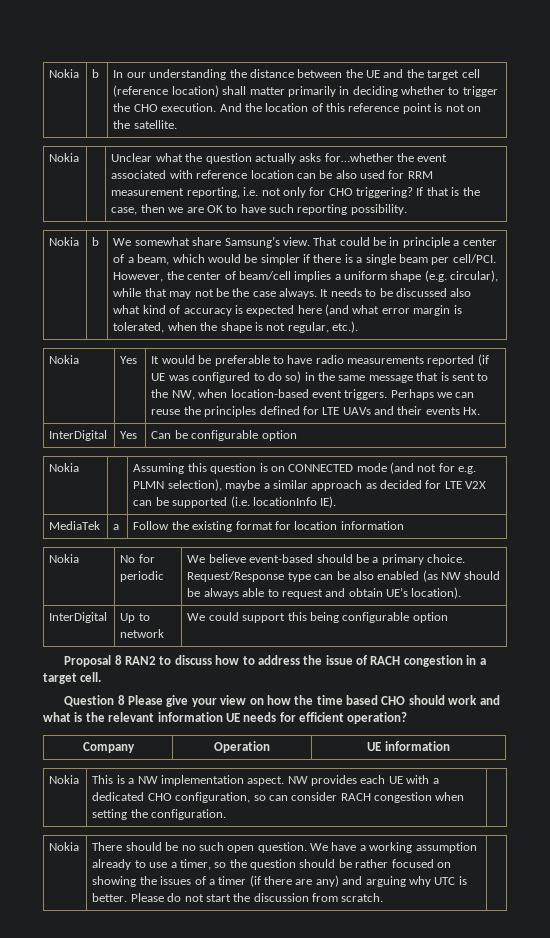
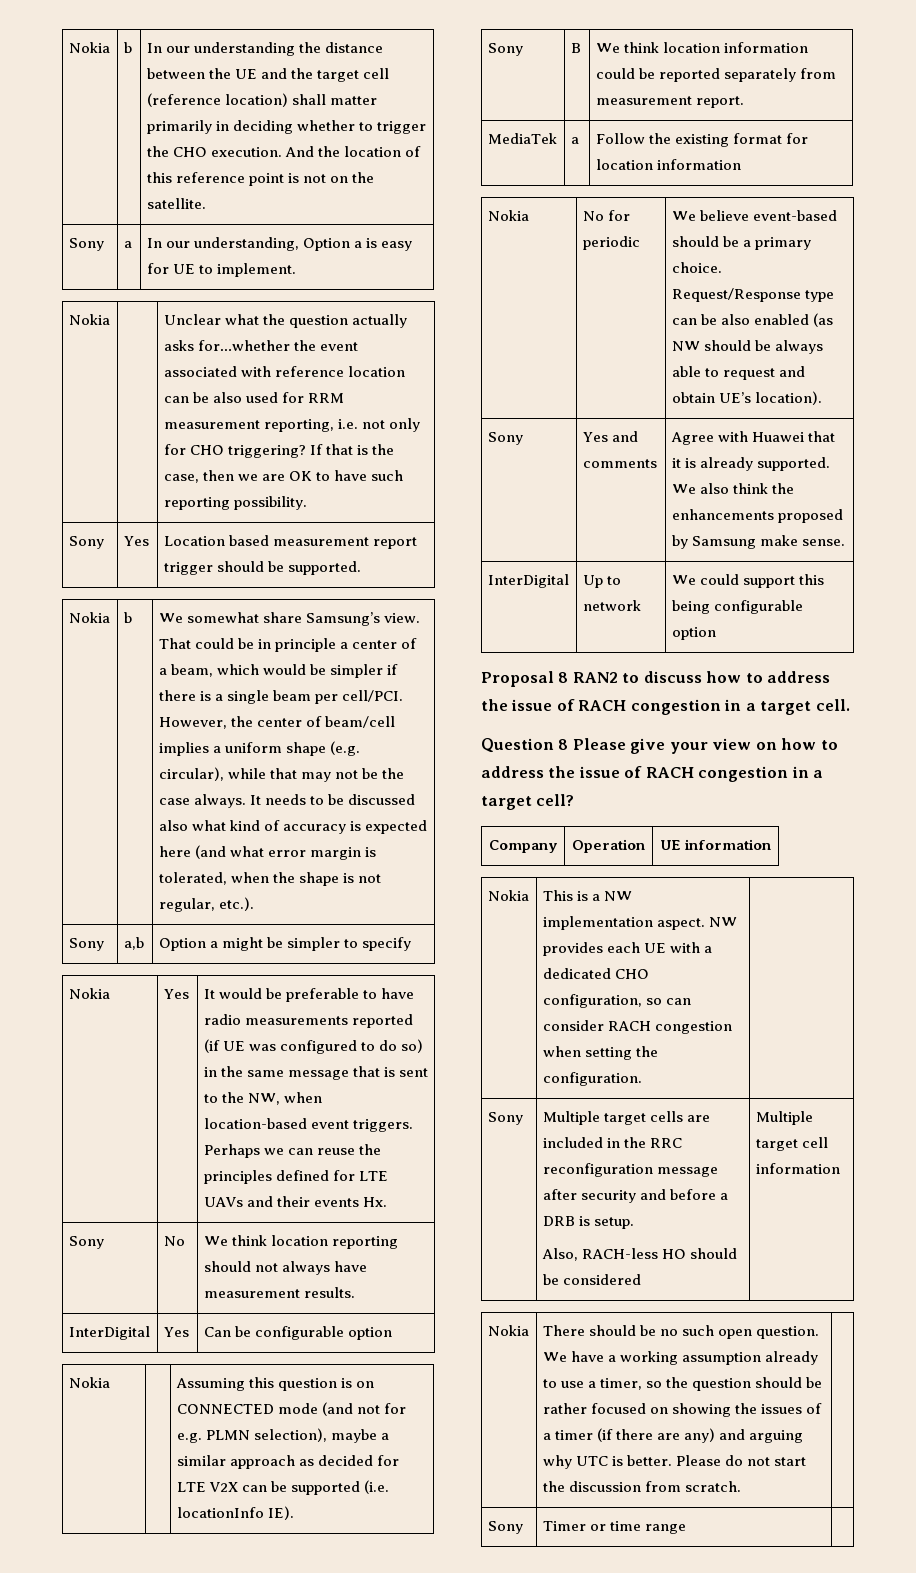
(177, 124) none -> [68,238,104,251] [123,241,132,248] [146,237,413,251] [146,263,296,277] // Sony | a | In our understanding, Option a is easy for UE to implement.
(407, 209) none -> [68,536,104,549] [123,536,149,546] [163,535,417,549] [163,561,361,575] // Sony | Yes | Location based measurement report trigger should be supported.
(359, 327) none -> [68,938,104,951] [123,937,144,950] [158,937,412,951] // Sony | a,b | Option a might be simpler to specify
(481, 411) none -> [68,1236,104,1249] [163,1236,185,1246] [203,1235,398,1249] [203,1261,367,1275] [203,1287,355,1298] // Sony | No | We think location reporting should not always have measurement results.
(337, 502) none -> [487,43,523,56] [570,43,581,53] [595,42,808,53] [595,68,837,82] [595,96,744,108] // Sony | B | We think location information could be reported separately from measurement report.
(462, 593) none -> [487,432,523,445] [582,431,638,442] [582,459,657,468] [670,431,835,445] [671,457,830,471] [671,483,794,494] [671,509,843,523] [671,535,845,549] // Sony | Yes and comments | Agree with Huawei that it is already supported. We also think the enhancements proposed by Samsung make sense.
[294,695,500,705] [43,712,408,724] the time based CHO should work and what is the relevant information UE needs for efficient operation? -> [820,740,838,750] [481,766,824,782] [481,794,575,810] to address the issue of RACH congestion in a target cell?
(227, 814) none -> [487,1112,523,1125] [542,1111,710,1125] [542,1137,682,1148] [542,1163,718,1177] [542,1189,729,1203] [542,1216,634,1229] [541,1248,737,1261] [542,1274,641,1285] [755,1111,813,1125] [755,1137,828,1151] [755,1163,840,1174] // Sony | Multiple target cells are included in the RRC reconfiguration message after security and before a DRB is setup. // Also, RACH-less HO should be considered | Multiple target cell information
(384, 897) none -> [487,1521,523,1534] [542,1521,686,1534] // Sony | Timer or time range |

